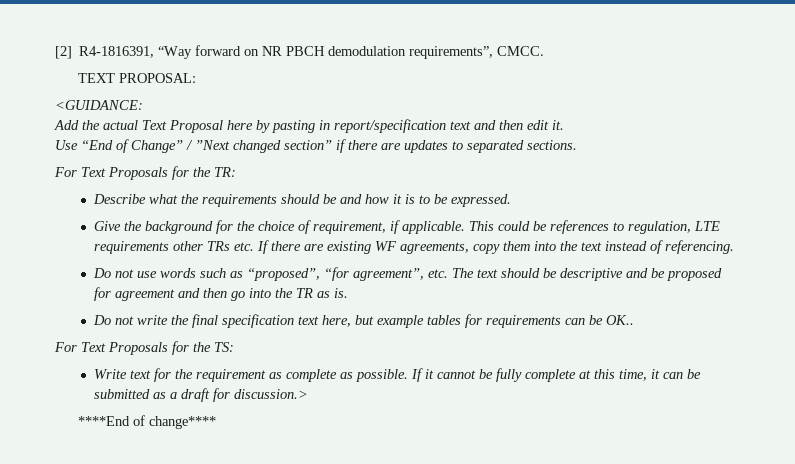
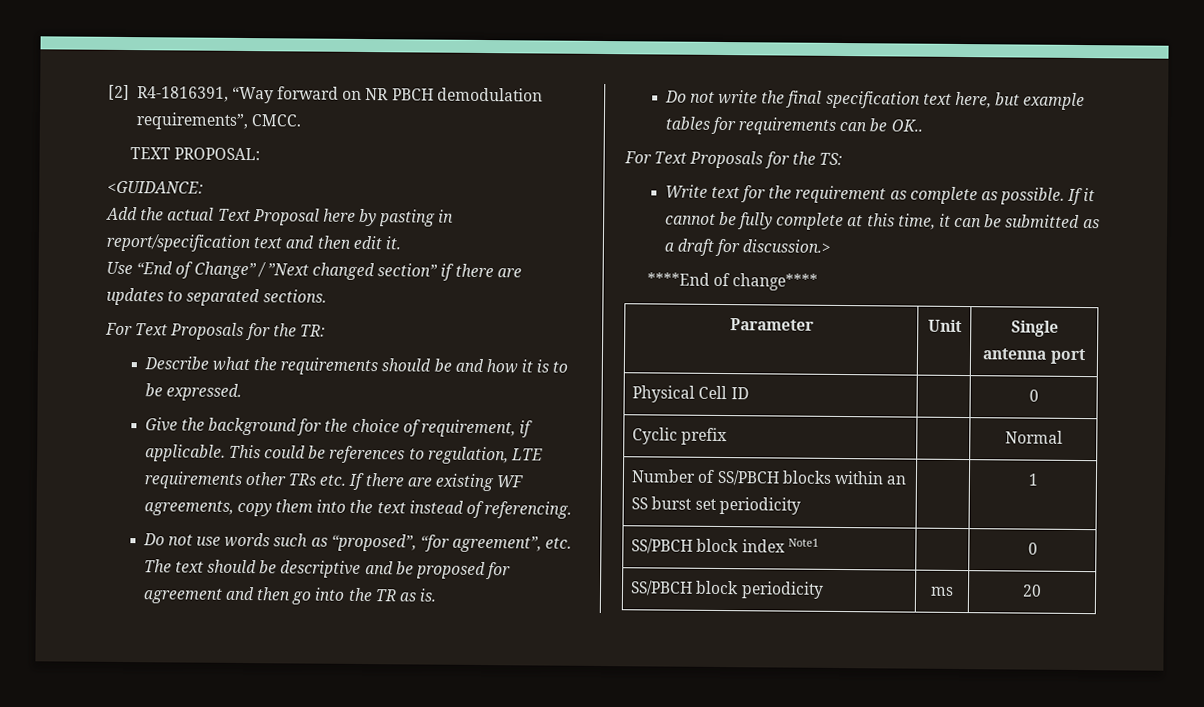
(216, 422) none -> [729,318,814,331] [927,319,962,333] [1010,320,1059,337] [982,348,1086,365] [632,385,749,403] [1028,389,1039,402] [632,427,728,446] [1004,430,1063,444] [631,469,907,486] [631,496,801,515] [1027,473,1039,486] [631,538,819,554] [1027,542,1038,555] [630,580,824,599] [930,586,954,596] [1022,584,1042,597] // Parameter | Unit | Single antenna port // Physical Cell ID | | 0 // Cyclic prefix | | Normal // Number of SS/PBCH blocks within an SS burst set periodicity | | 1 // SS/PBCH block index Note1 | | 0 // SS/PBCH block periodicity | ms | 20

